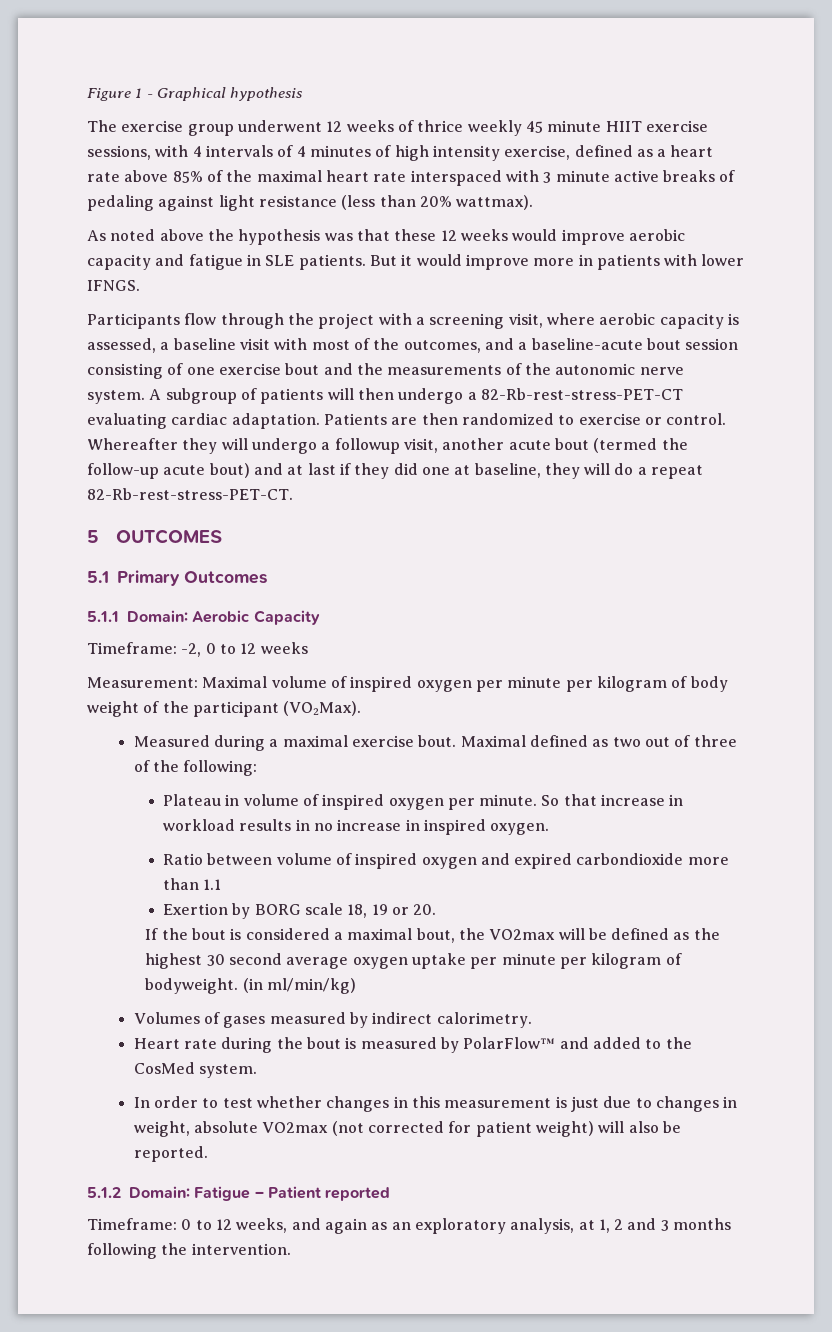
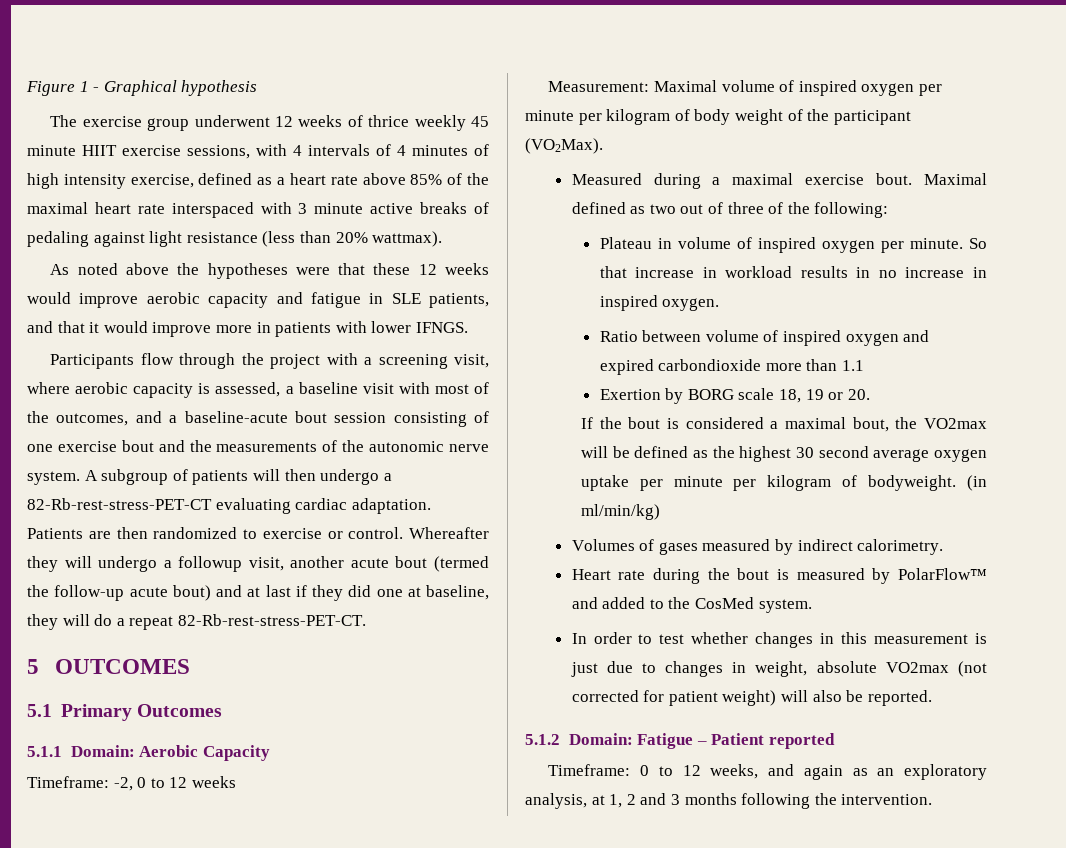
[238,229,353,245] hypothesis was -> [207,263,330,279] hypotheses were
[298,254,397,270] patients. But -> [429,293,489,308] [27,321,85,333] patients, and that

